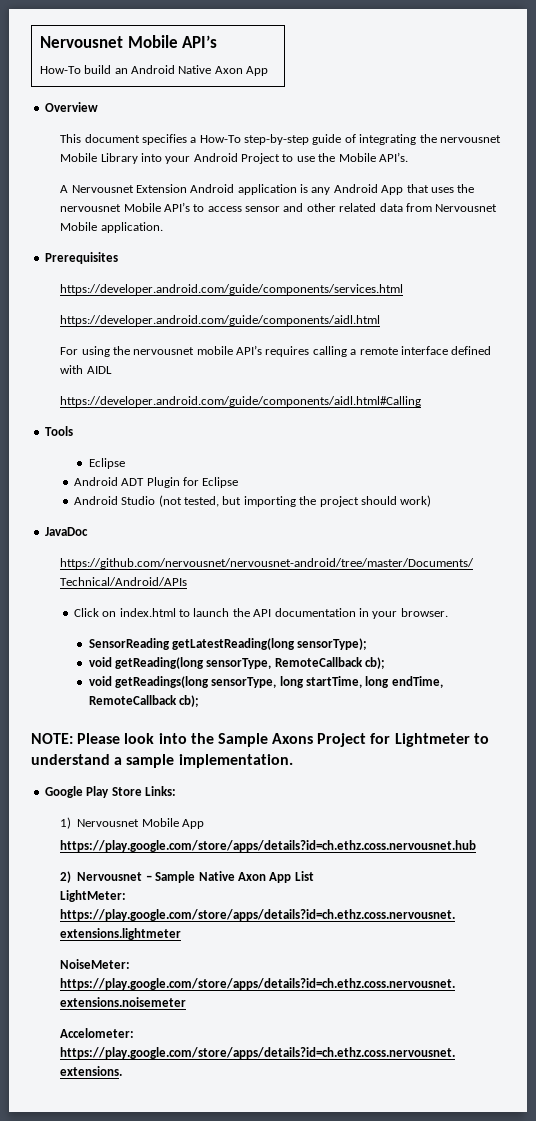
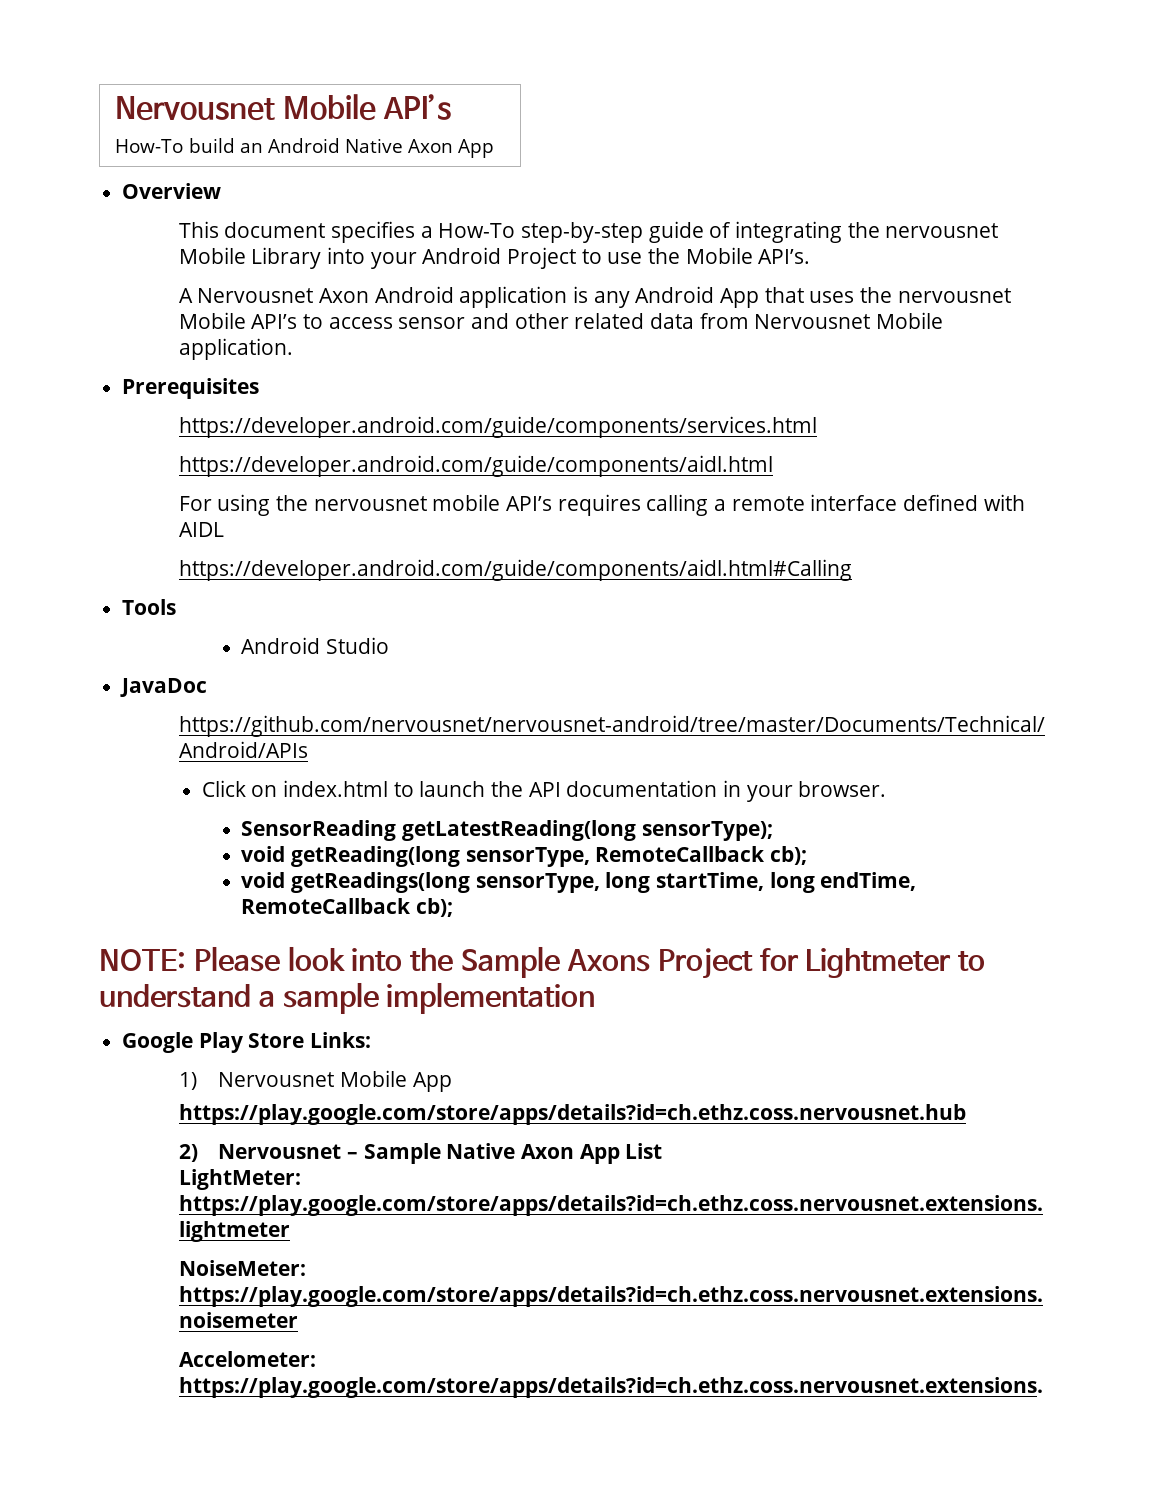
[135,184,187,193] Extension -> [318,288,369,303] Axon
[88,458,125,469] [73,477,239,488] [73,495,432,507] Eclipse // Android ADT Plugin for Eclipse // Android Studio (not tested, but importing the project should work) -> [241,637,390,654] Android Studio
[178,754,293,768] implementation. -> [386,982,596,1014] implementation

